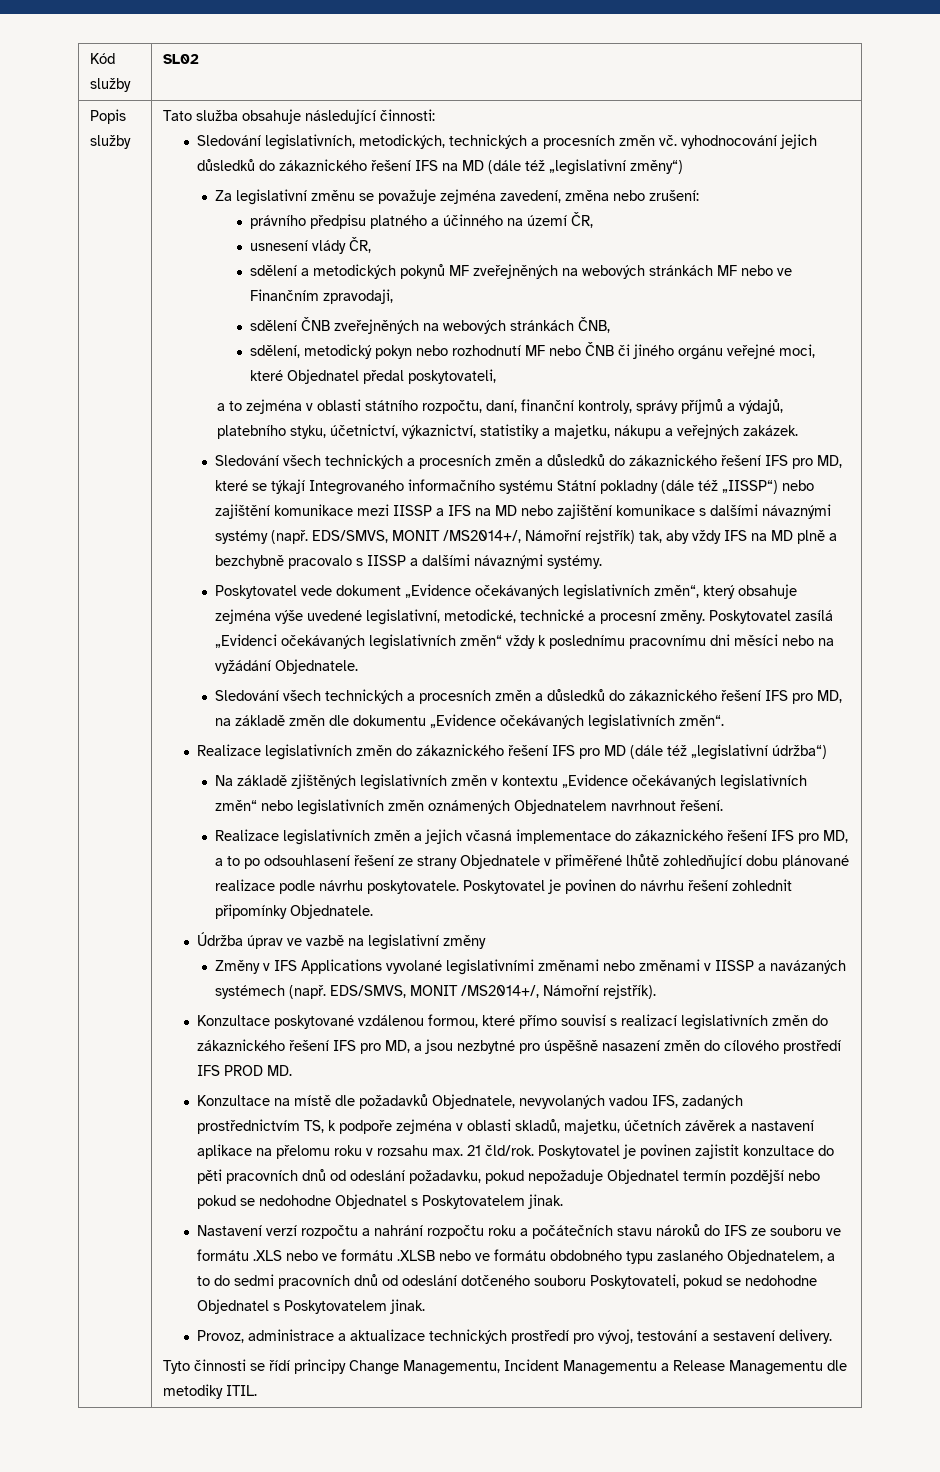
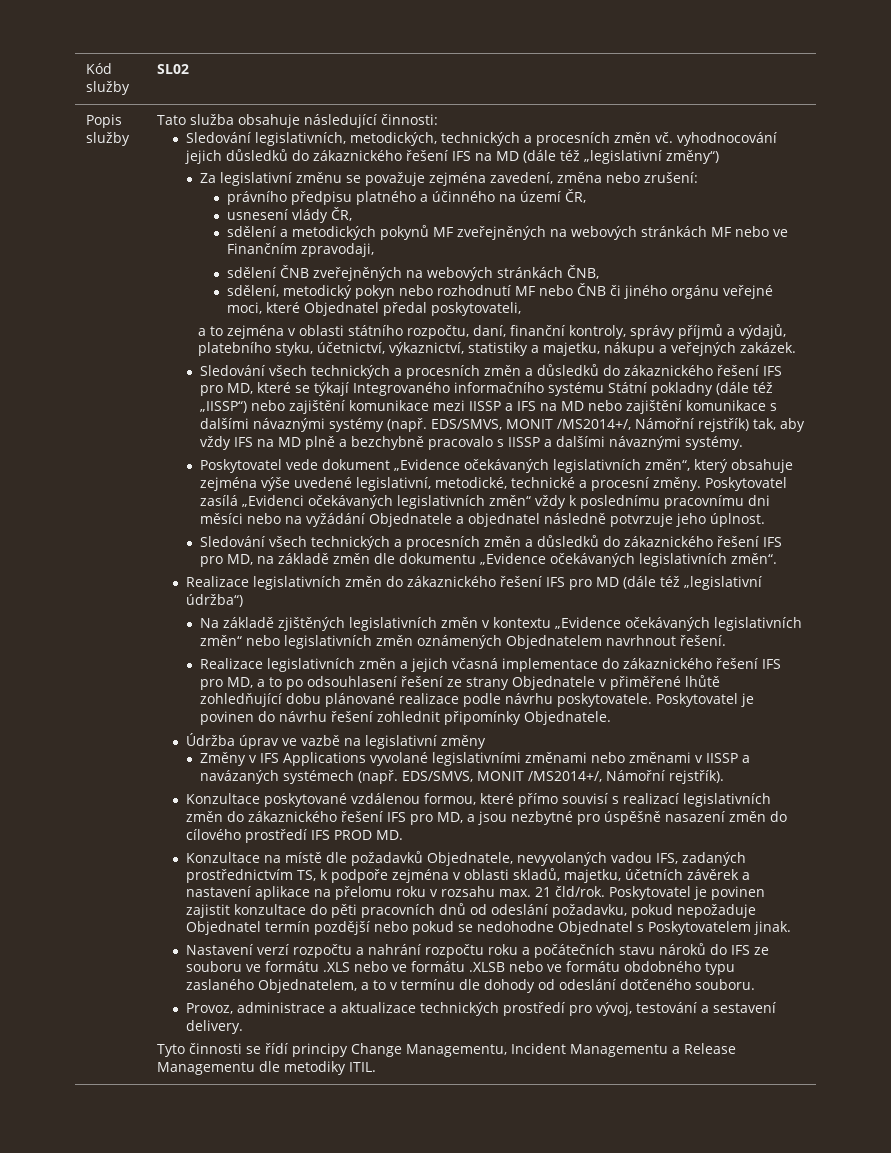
[274,659,358,674] Objednatele. -> [368,513,765,527] Objednatele a objednatel následně potvrzuje jeho úplnost.
[214,1274,818,1289] [197,1299,426,1314] do sedmi pracovních dnů od odeslání dotčeného souboru Poskytovateli, pokud se nedohodne Objednatel s Poskytovatelem jinak. -> [389,979,755,993] v termínu dle dohody od odeslání dotčeného souboru.

